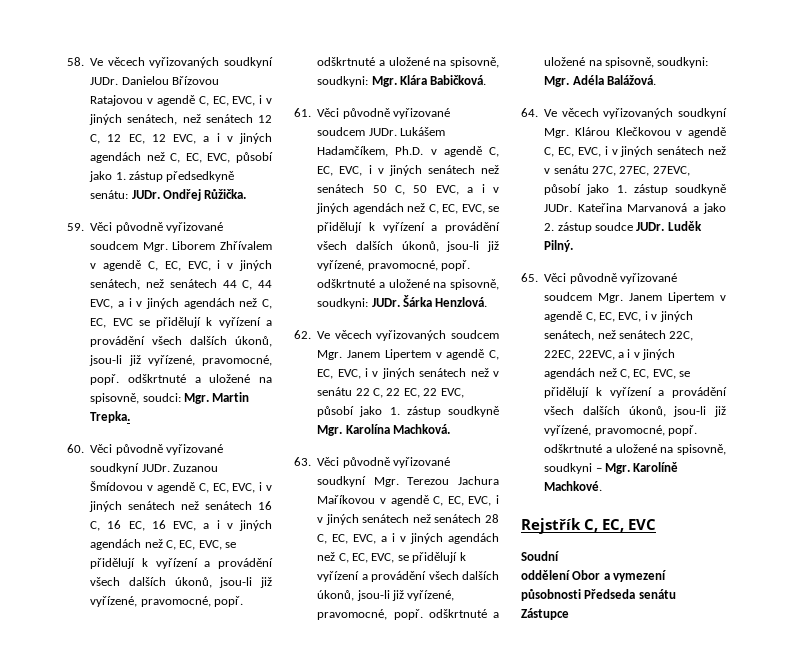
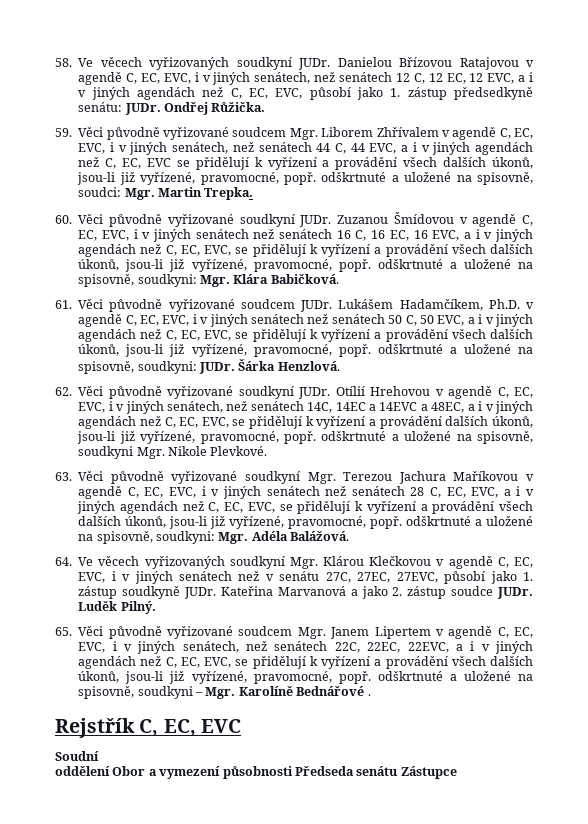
[317,330,499,341] [317,349,499,360] [317,368,499,379] [317,387,464,398] [317,406,499,417] [317,424,450,436] Ve věcech vyřizovaných soudcem Mgr. Janem Lipertem v agendě C, EC, EVC, i v jiných senátech než v senátu 22 C, 22 EC, 22 EVC, působí jako 1. zástup soudkyně Mgr. Karolína Machková. -> [78,386,534,399] [78,401,533,414] [78,416,533,429] [77,431,533,444] [78,446,268,459] Věci původně vyřizované soudkyní JUDr. Otílií Hrehovou v agendě C, EC, EVC, i v jiných senátech, než senátech 14C, 14EC a 14EVC a 48EC, a i v jiných agendách než C, EC, EVC, se přidělují k vyřízení a provádění dalších úkonů, jsou-li již vyřízené, pravomocné, popř. odškrtnuté a uložené na spisovně, soudkyni Mgr. Nikole Plevkové.
[544,481,603,491] Machkové. -> [296,686,371,696] Bednářové .

